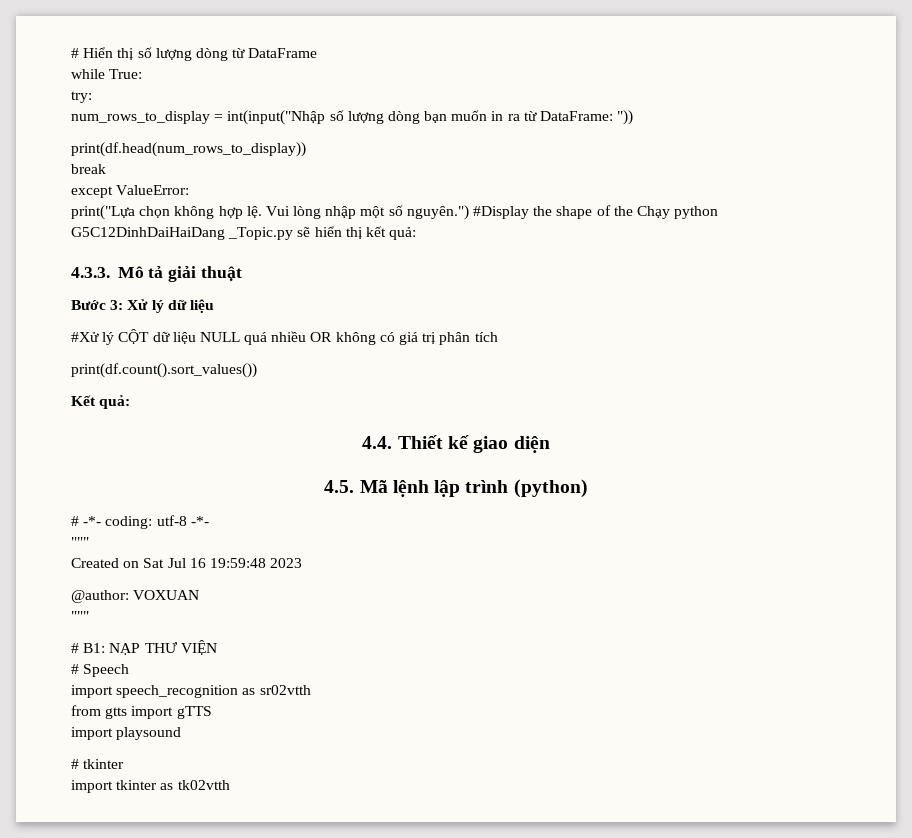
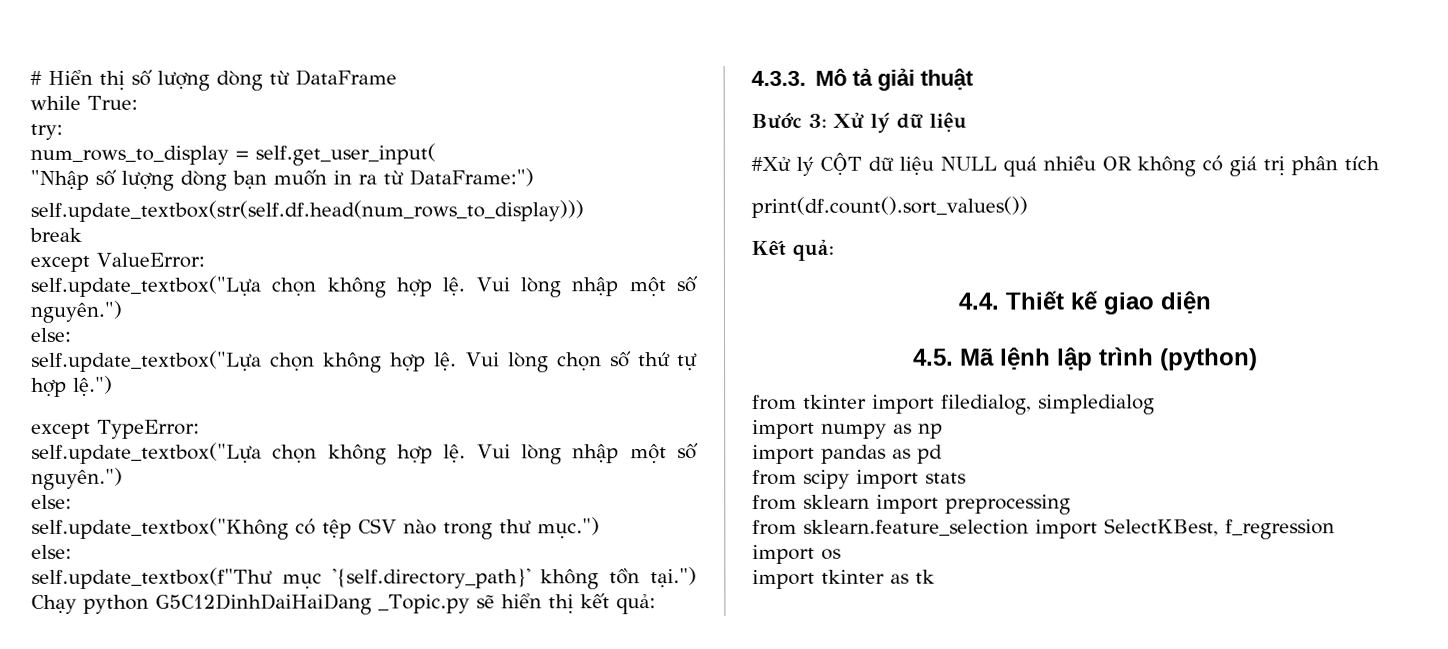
[227,110,326,125] int(input("Nhập -> [255,143,436,166] [30,169,89,190] self.get_user_input( // "Nhập
[540,110,634,125] [71,142,306,157] DataFrame: ")) // print(df.head(num_rows_to_display)) -> [409,168,534,187] [30,200,584,222] DataFrame:") // self.update_textbox(str(self.df.head(num_rows_to_display)))
[71,205,135,220] print("Lựa -> [30,275,261,297] self.update_textbox("Lựa
[473,205,633,219] #Display the shape of the -> [31,327,72,342] [31,350,698,373] [31,375,113,397] [31,419,200,439] [31,442,699,465] [31,467,123,490] [31,494,72,509] [31,517,600,540] [31,544,72,559] [31,567,697,590] // else: // self.update_textbox("Lựa chọn không hợp lệ. Vui lòng chọn số thứ tự hợp lệ.") // except TypeError: // self.update_textbox("Lựa chọn không hợp lệ. Vui lòng nhập một số nguyên.") // else: // self.update_textbox("Không có tệp CSV nào trong thư mục.") // else: // self.update_textbox(f"Thư mục '{self.directory_path}' không tồn tại.")
[71,515,209,529] [71,537,89,547] [71,558,303,568] [71,590,200,603] [71,611,89,621] [71,640,217,655] [71,664,130,677] [71,685,311,698] [71,705,212,719] [71,727,182,740] [71,759,125,769] # -*- coding: utf-8 -*- // """ // Created on Sat Jul 16 19:59:48 2023 // @author: VOXUAN // """ // # B1: NẠP THƯ VIỆN // # Speech // import speech_recognition as sr02vtth // from gtts import gTTS // import playsound // # tkinter -> [752,394,1155,415] [752,419,943,439] [752,444,943,464] [752,469,966,489] [752,494,1071,515] [752,518,1335,540] [752,544,841,564] from tkinter import filedialog, simpledialog // import numpy as np // import pandas as pd // from scipy import stats // from sklearn import preprocessing // from sklearn.feature_selection import SelectKBest, f_regression // import os
[177,780,230,790] tk02vtth -> [915,569,935,584] tk

